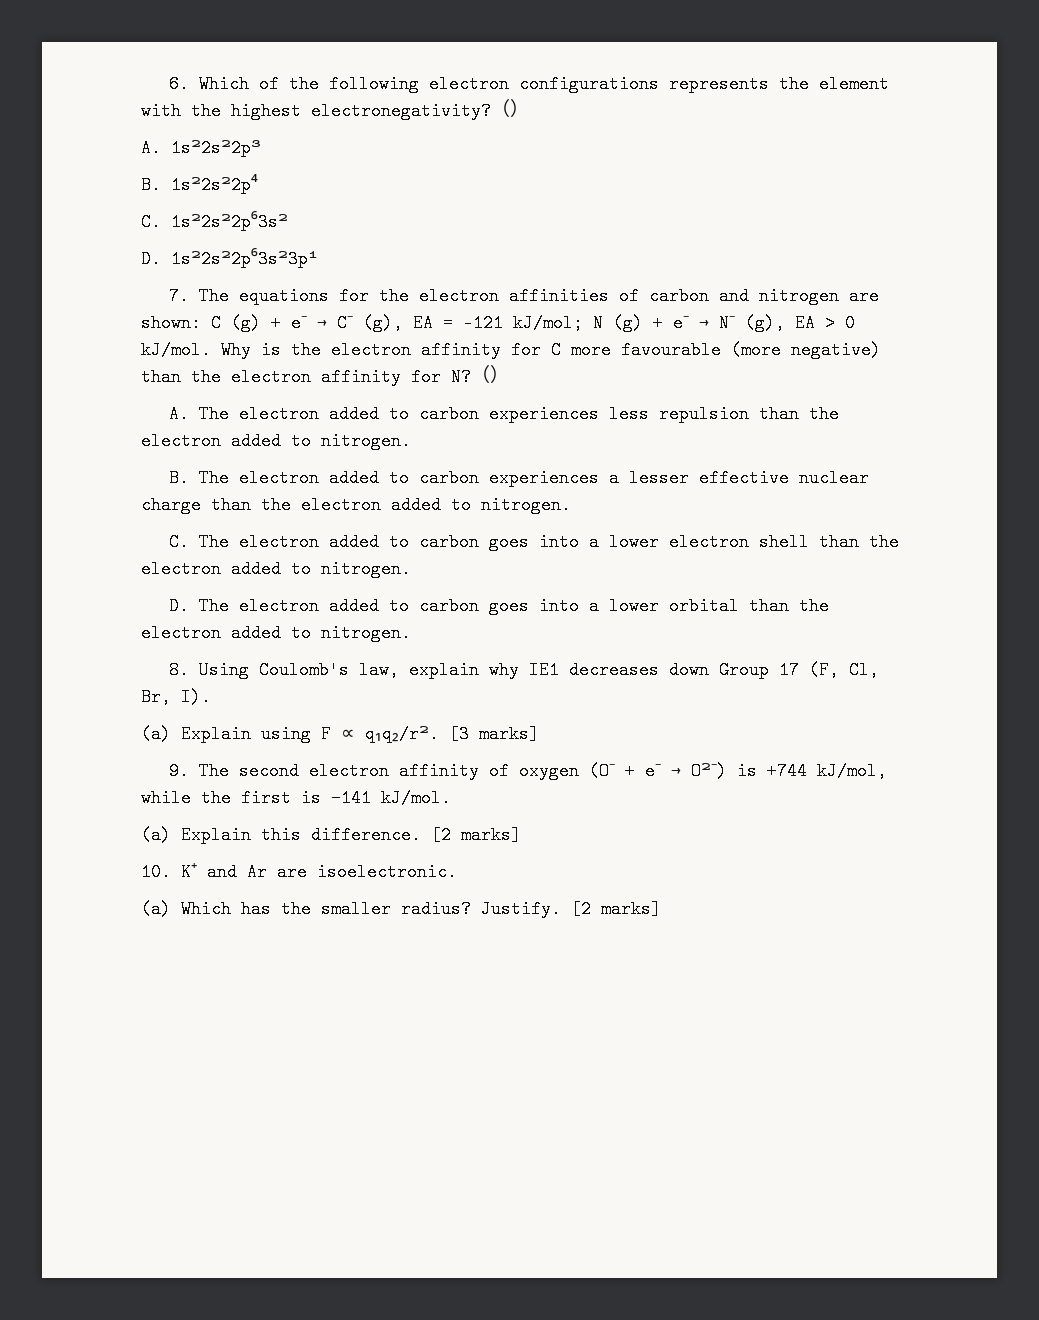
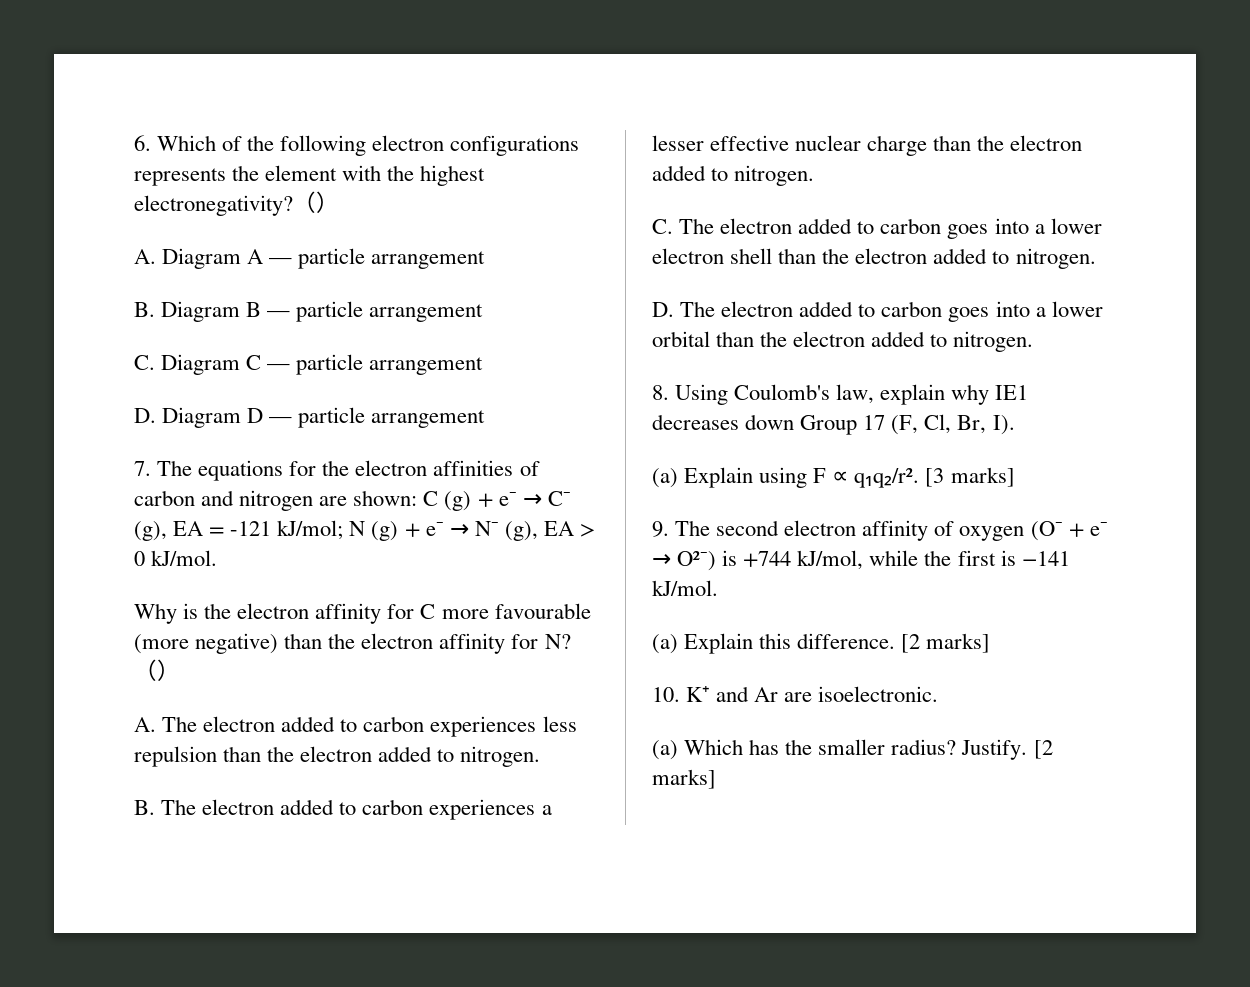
[171,139,261,157] [141,174,258,194] [141,211,288,231] [141,248,318,268] 1s²2s²2p³ // B. 1s²2s²2p⁴ // C. 1s²2s²2p⁶3s² // D. 1s²2s²2p⁶3s²3p¹ -> [162,248,486,269] [134,301,484,322] [134,354,484,375] [134,407,486,428] Diagram A — particle arrangement // B. Diagram B — particle arrangement // C. Diagram C — particle arrangement // D. Diagram D — particle arrangement
(211, 350) none -> (218, 558) //

